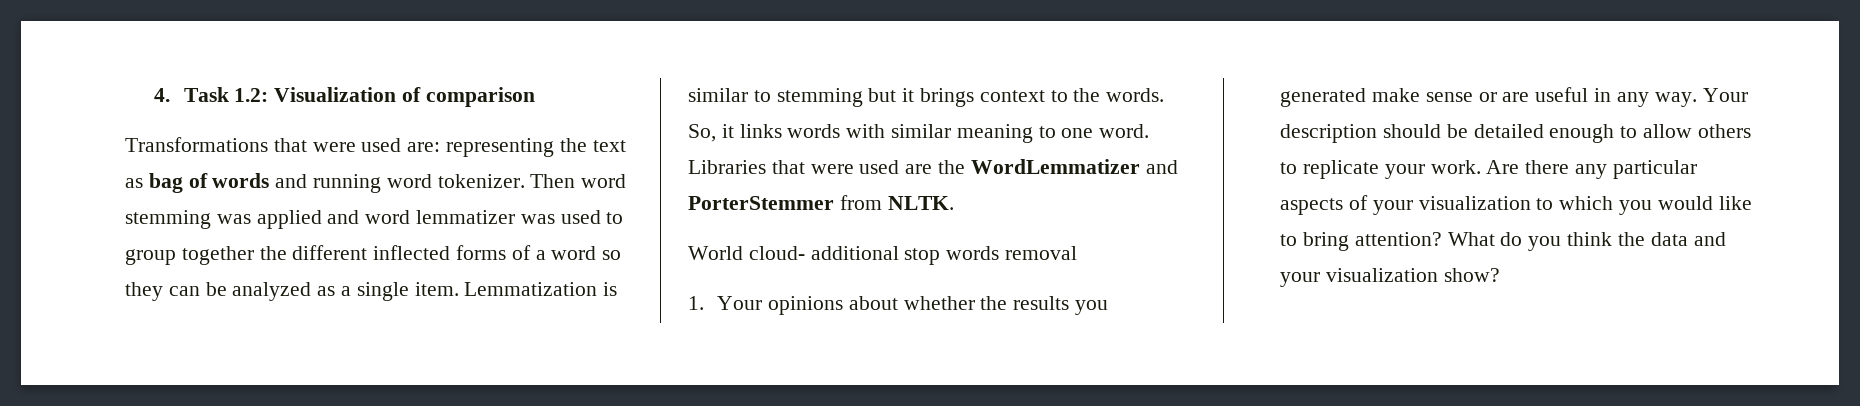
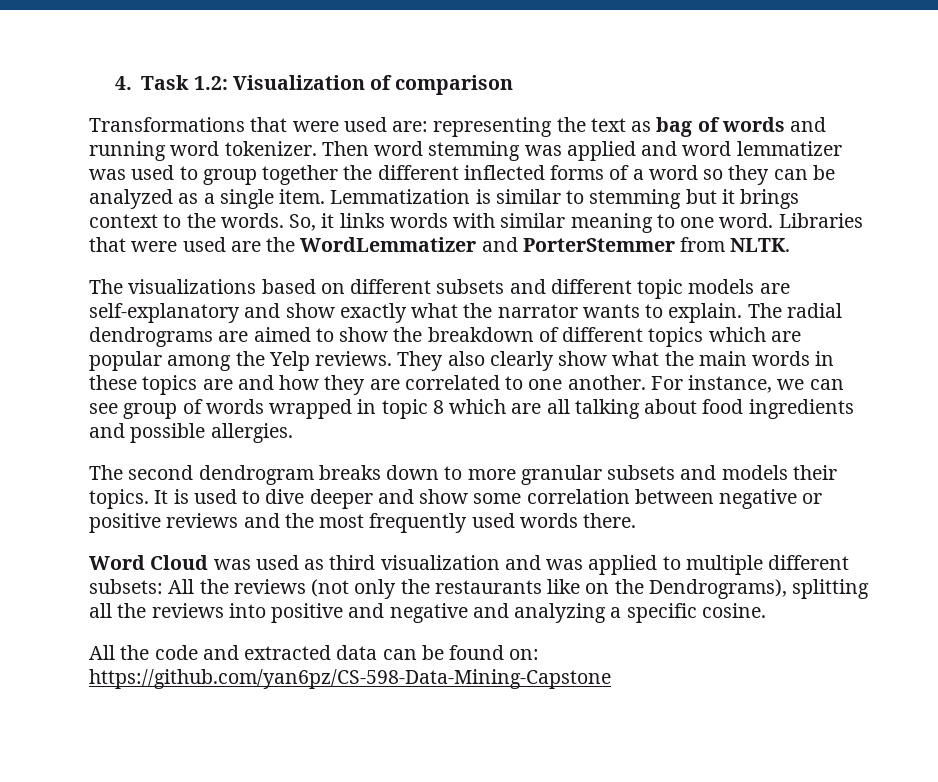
[688,246,1078,265] [688,296,1109,315] [1280,87,1748,107] [1280,124,1751,143] [1280,160,1697,179] [1280,195,1752,215] [1280,232,1726,251] [1280,268,1500,287] World cloud- additional stop words removal // 1. Your opinions about whether the results you generated make sense or are useful in any way. Your description should be detailed enough to allow others to replicate your work. Are there any particular aspects of your visualization to which you would like to bring attention? What do you think the data and your visualization show? -> [89,279,790,299] [89,303,842,323] [89,327,801,347] [89,351,835,371] [89,375,844,395] [89,399,854,419] [89,423,293,443] [89,465,837,485] [89,489,823,509] [89,513,637,533] [89,555,850,575] [89,579,870,599] [89,603,766,623] [89,645,540,660] [89,669,611,689] The visualizations based on different subsets and different topic models are self-explanatory and show exactly what the narrator wants to explain. The radial dendrograms are aimed to show the breakdown of different topics which are popular among the Yelp reviews. They also clearly show what the main words in these topics are and how they are correlated to one another. For instance, we can see group of words wrapped in topic 8 which are all talking about food ingredients and possible allergies. // The second dendrogram breaks down to more granular subsets and models their topics. It is used to dive deeper and show some correlation between negative or positive reviews and the most frequently used words there. // Word Cloud was used as third visualization and was applied to multiple different subsets: All the reviews (not only the restaurants like on the Dendrograms), splitting all the reviews into positive and negative and analyzing a specific cosine. // All the code and extracted data can be found on: https://github.com/yan6pz/CS-598-Data-Mining-Capstone

